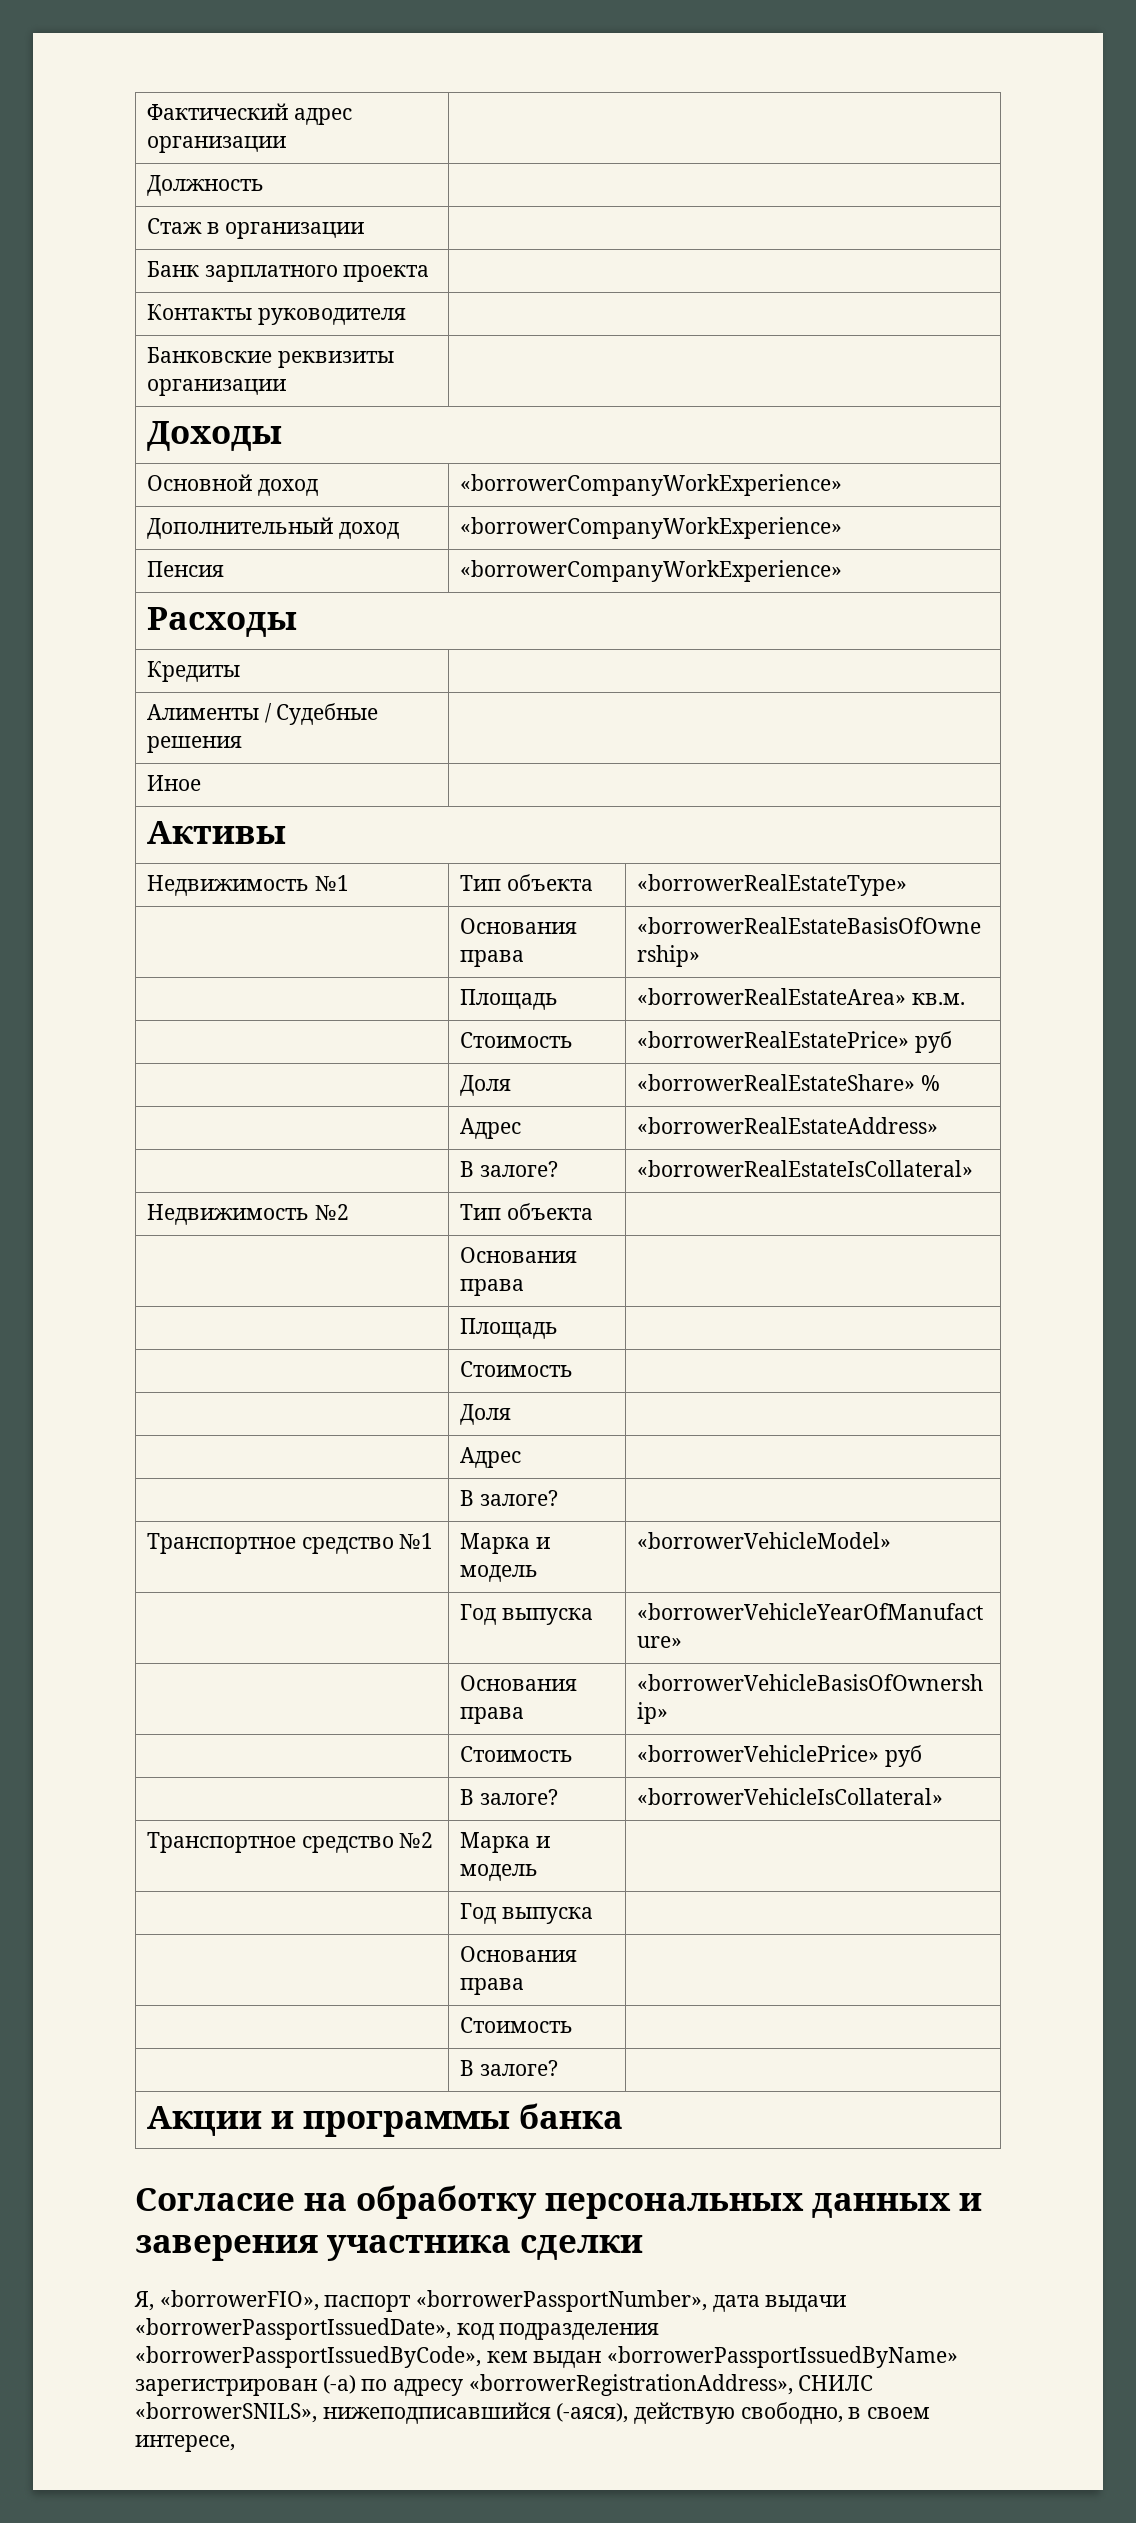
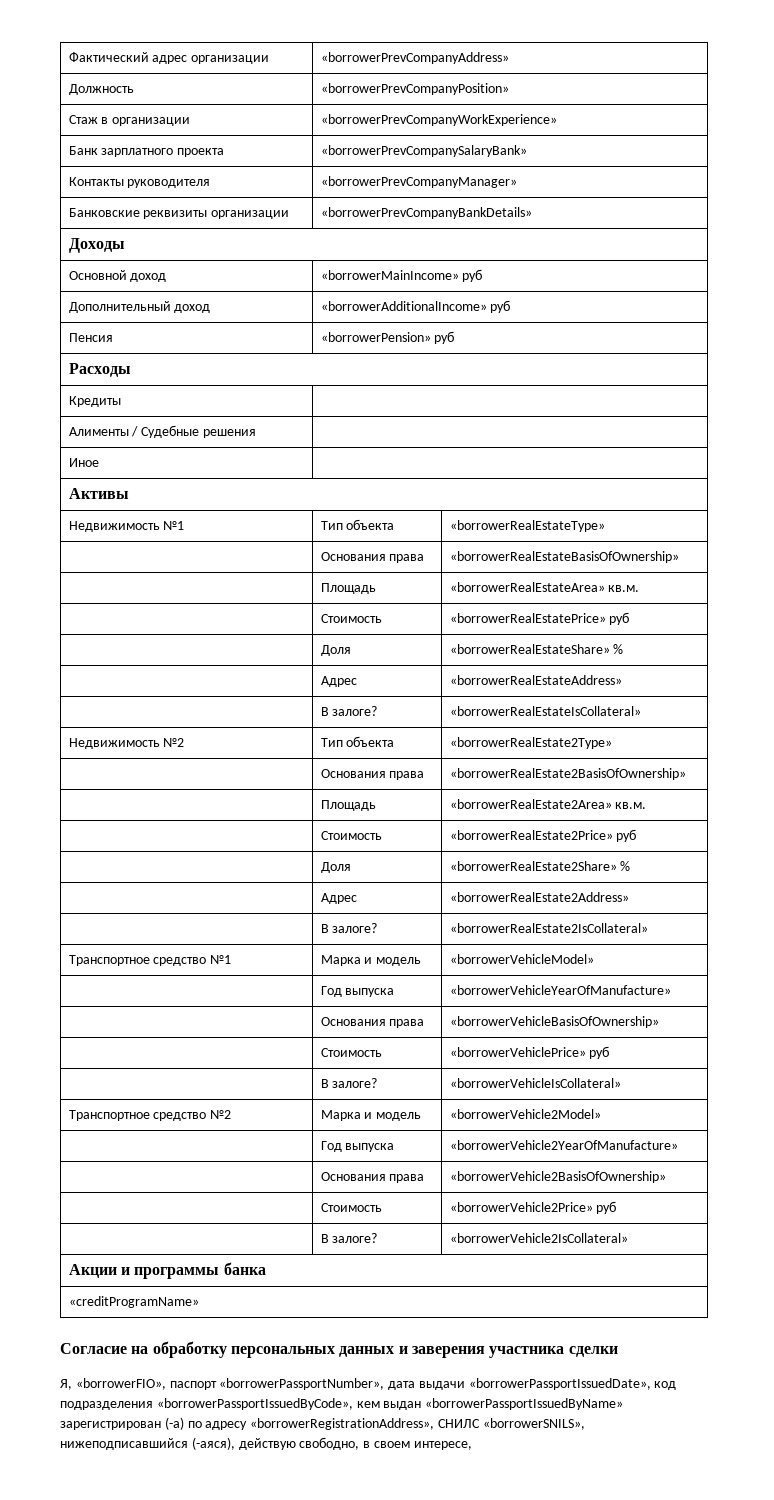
(286, 144) none -> [320,52,509,64] «borrowerPrevCompanyAddress»
(264, 185) none -> [320,83,509,95] «borrowerPrevCompanyPosition»
(365, 230) none -> [320,114,557,126] «borrowerPrevCompanyWorkExperience»
(430, 273) none -> [320,145,527,157] «borrowerPrevCompanySalaryBank»
(406, 316) none -> [320,176,517,188] «borrowerPrevCompanyManager»
(286, 387) none -> [320,207,532,219] «borrowerPrevCompanyBankDetails»
[459,474,842,496] «borrowerCompanyWorkExperience» -> [320,269,483,282] «borrowerMainIncome» руб
[459,517,842,539] «borrowerCompanyWorkExperience» -> [320,300,511,313] «borrowerAdditionalIncome» руб
[459,560,842,582] «borrowerCompanyWorkExperience» -> [320,331,455,344] «borrowerPension» руб
[459,1247,577,1263] [459,1279,524,1296] [459,1318,558,1339] [459,1361,573,1377] [459,1404,511,1425] [459,1447,521,1468] [459,1490,558,1506] // | Основания права | // | Площадь | // | Стоимость | // | Доля | // | Адрес | // | В залоге? | -> [449,737,612,749] [320,769,425,780] [449,768,686,780] [320,800,376,811] [449,799,647,809] [320,831,382,840] [449,829,637,842] [320,862,351,873] [449,861,631,871] [320,893,357,904] [449,892,629,902] [320,923,378,933] [449,923,648,933] «borrowerRealEstate2Type» // | Основания права | «borrowerRealEstate2BasisOfOwnership» // | Площадь | «borrowerRealEstate2Area» кв.м. // | Стоимость | «borrowerRealEstate2Price» руб // | Доля | «borrowerRealEstate2Share» % // | Адрес | «borrowerRealEstate2Address» // | В залоге? | «borrowerRealEstate2IsCollateral»
[459,1903,593,1924] [459,1946,577,1962] [459,1978,524,1995] [459,2017,573,2033] [459,2060,558,2076] // | Год выпуска | // | Основания права | // | Стоимость | // | В залоге? | -> [449,1109,601,1119] [320,1141,395,1152] [449,1140,678,1150] [320,1172,425,1183] [449,1171,666,1183] [320,1203,382,1212] [449,1201,617,1214] [320,1233,378,1243] [449,1233,628,1243] «borrowerVehicle2Model» // | Год выпуска | «borrowerVehicle2YearOfManufacture» // | Основания права | «borrowerVehicle2BasisOfOwnership» // | Стоимость | «borrowerVehicle2Price» руб // | В залоге? | «borrowerVehicle2IsCollateral»
(623, 2116) none -> [68,1296,199,1308] // «creditProgramName»

